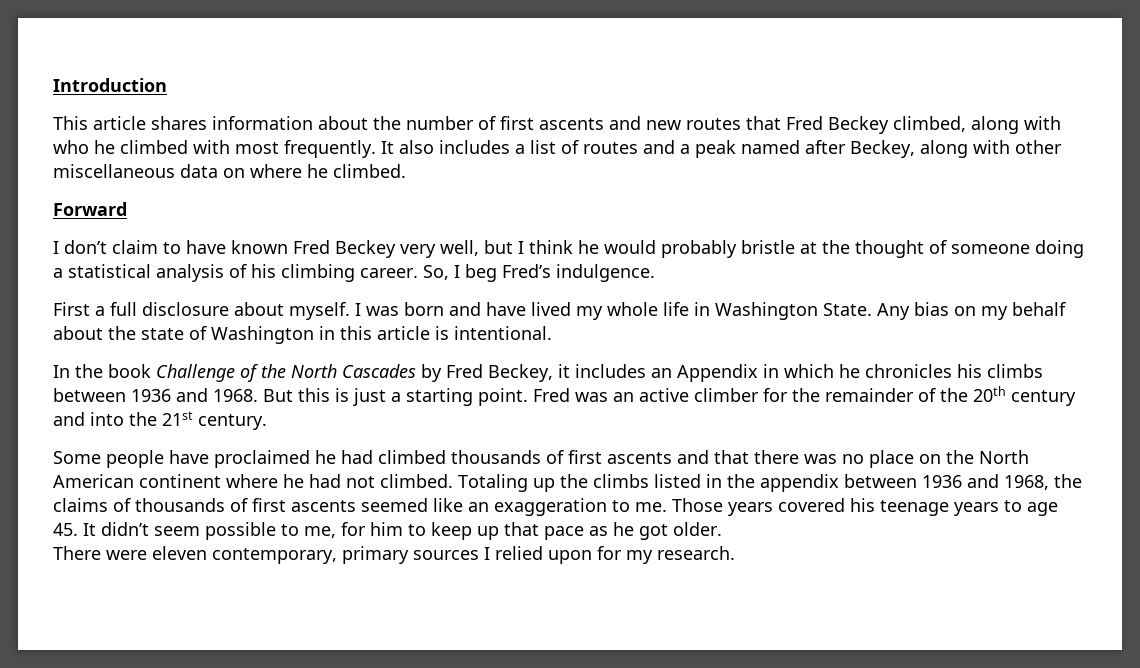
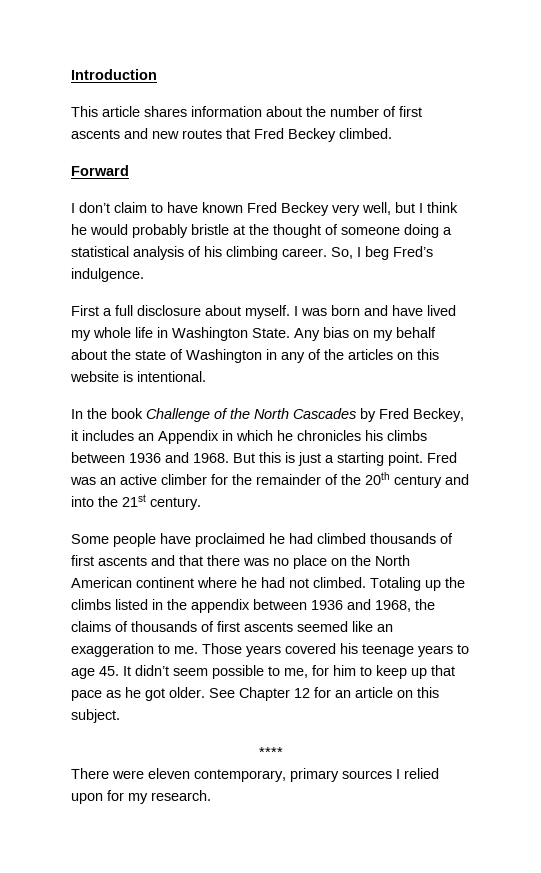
[893,116,1061,134] [53,140,1062,158] [53,164,328,178] climbed, along with who he climbed with most frequently. It also includes a list of routes and a peak named after Beckey, along with other miscellaneous data on where he -> (336, 135) none
[340,326,430,340] this article -> [281,349,439,363] [70,371,119,382] any of the articles on this website
(722, 529) none -> [209,687,439,701] [71,709,120,723] [258,747,283,757] See Chapter 12 for an article on this subject. // ****

